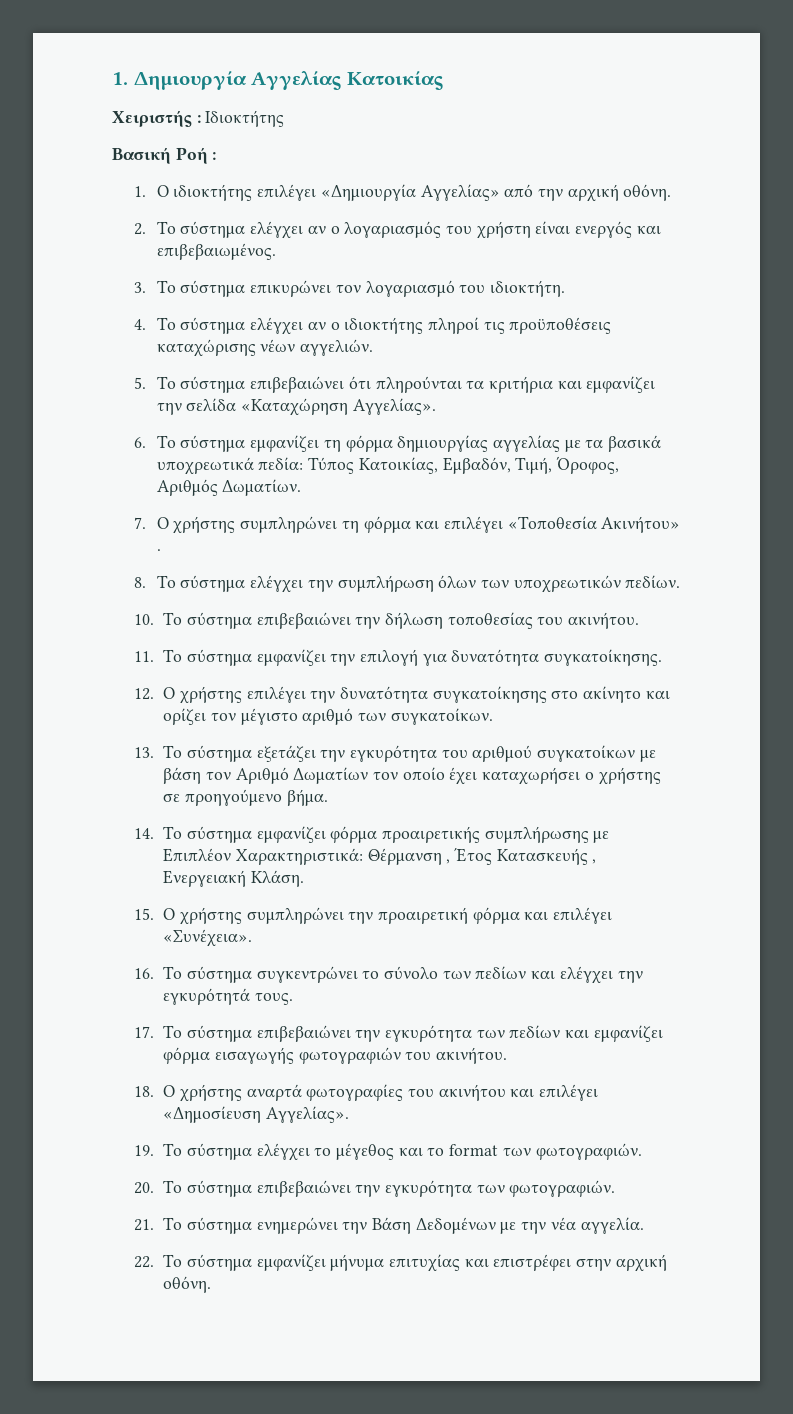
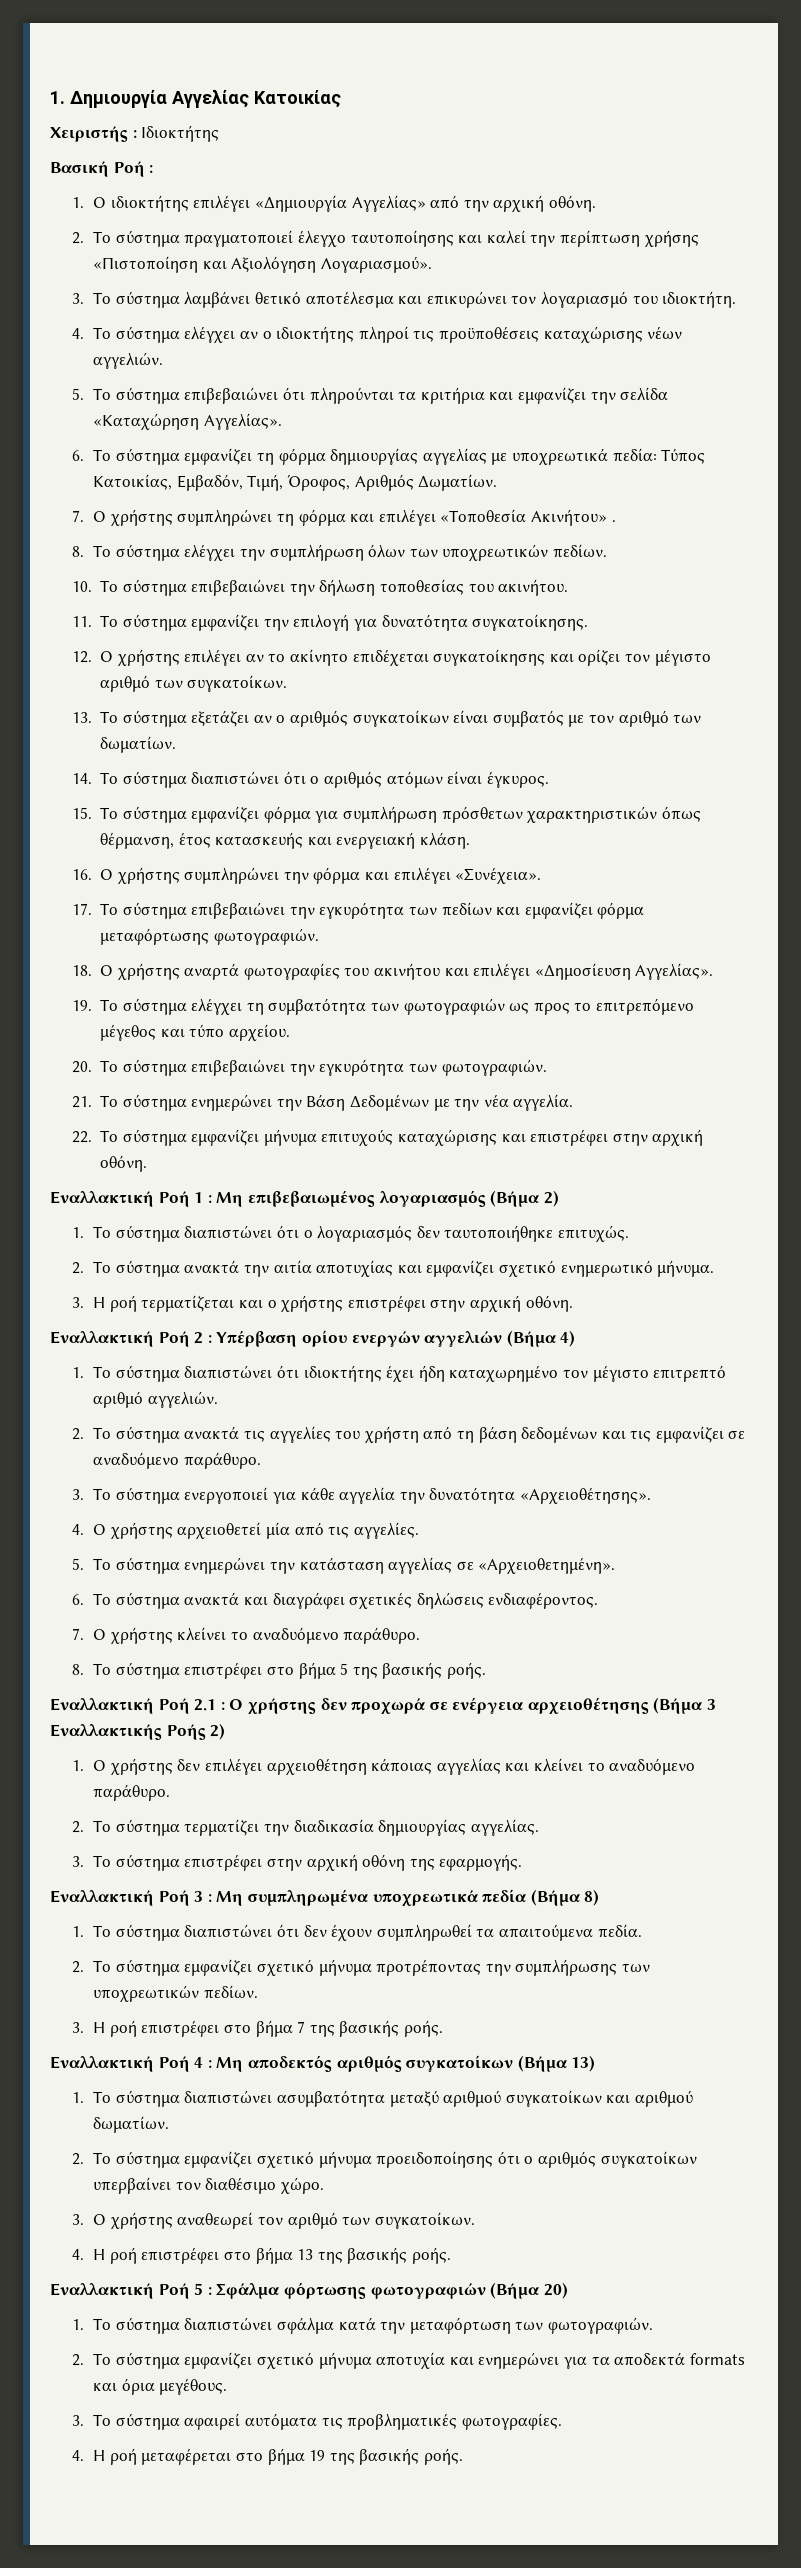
[250,221,661,239] [156,243,276,260] [134,280,246,297] ελέγχει αν ο λογαριασμός του χρήστη είναι ενεργός και επιβεβαιωμένος. // 3. Το σύστημα -> [184,230,699,247] [93,256,432,273] [71,291,423,308] πραγματοποιεί έλεγχο ταυτοποίησης και καλεί την περίπτωση χρήσης «Πιστοποίηση και Αξιολόγηση Λογαριασμού». // 3. Το σύστημα λαμβάνει θετικό αποτέλεσμα και
[585,435,662,452] τα βασικά -> (508, 459) none
[310,686,642,703] την δυνατότητα συγκατοίκησης στο ακίνητο -> [245,649,546,666] αν το ακίνητο επιδέχεται συγκατοίκησης
[320,745,656,762] [163,767,661,785] [163,789,328,806] [134,826,610,843] [163,847,597,865] [163,870,304,887] [134,908,155,920] την εγκυρότητα του αριθμού συγκατοίκων με βάση τον Αριθμό Δωματίων τον οποίο έχει καταχωρήσει ο χρήστης σε προηγούμενο βήμα. // 14. Το σύστημα εμφανίζει φόρμα προαιρετικής συμπλήρωσης με Επιπλέον Χαρακτηριστικά: Θέρμανση , Έτος Κατασκευής , Ενεργειακή Κλάση. // 15. -> [253,710,702,727] [100,736,177,753] [71,771,549,788] [71,806,701,823] [100,832,471,849] [71,869,92,880] αν ο αριθμός συγκατοίκων είναι συμβατός με τον αριθμό των δωματίων. // 14. Το σύστημα διαπιστώνει ότι ο αριθμός ατόμων είναι έγκυρος. // 15. Το σύστημα εμφανίζει φόρμα για συμπλήρωση πρόσθετων χαρακτηριστικών όπως θέρμανση, έτος κατασκευής και ενεργειακή κλάση. // 16.
[377,907,468,924] προαιρετική -> (309, 877) none
[134,966,643,984] [163,988,293,1005] // 16. Το σύστημα συγκεντρώνει το σύνολο των πεδίων και ελέγχει την εγκυρότητά τους. -> (542, 875) none
[214,1047,507,1064] εισαγωγής φωτογραφιών του ακινήτου. -> [100,928,319,945] μεταφόρτωσης φωτογραφιών.
[314,1143,642,1160] το μέγεθος και το format των φωτογραφιών. -> [246,998,695,1015] [100,1024,290,1041] τη συμβατότητα των φωτογραφιών ως προς το επιτρεπόμενο μέγεθος και τύπο αρχείου.
[388,1254,460,1272] επιτυχίας -> [321,1129,498,1146] επιτυχούς καταχώρισης
(212, 1284) none -> [50,1190,559,1207] [71,1225,629,1242] [71,1260,715,1277] [71,1295,573,1312] [50,1330,576,1347] [71,1365,727,1382] [93,1391,218,1408] [71,1426,746,1443] [93,1452,261,1469] [71,1487,651,1504] [71,1522,419,1539] [71,1557,616,1574] [71,1592,599,1609] [71,1627,421,1644] [71,1662,486,1679] [50,1697,717,1715] [50,1723,226,1740] [71,1758,696,1775] [93,1784,171,1801] [71,1819,539,1836] [71,1854,523,1871] [50,1889,600,1907] [71,1924,642,1941] [71,1959,650,1976] [93,1985,258,2002] [71,2020,443,2037] [50,2055,596,2072] [71,2090,693,2107] [93,2116,170,2133] [71,2151,697,2168] [93,2177,324,2194] [71,2212,475,2229] [71,2247,451,2264] [50,2282,568,2299] [71,2317,653,2334] [71,2352,745,2369] [93,2378,228,2395] [71,2413,562,2430] [71,2448,463,2465] // Εναλλακτική Ροή 1 : Μη επιβεβαιωμένος λογαριασμός (Βήμα 2) // 1. Το σύστημα διαπιστώνει ότι ο λογαριασμός δεν ταυτοποιήθηκε επιτυχώς. // 2. Το σύστημα ανακτά την αιτία αποτυχίας και εμφανίζει σχετικό ενημερωτικό μήνυμα. // 3. Η ροή τερματίζεται και ο χρήστης επιστρέφει στην αρχική οθόνη. // Εναλλακτική Ροή 2 : Υπέρβαση ορίου ενεργών αγγελιών (Βήμα 4) // 1. Το σύστημα διαπιστώνει ότι ιδιοκτήτης έχει ήδη καταχωρημένο τον μέγιστο επιτρεπτό αριθμό αγγελιών. // 2. Το σύστημα ανακτά τις αγγελίες του χρήστη από τη βάση δεδομένων και τις εμφανίζει σε αναδυόμενο παράθυρο. // 3. Το σύστημα ενεργοποιεί για κάθε αγγελία την δυνατότητα «Αρχειοθέτησης». // 4. Ο χρήστης αρχειοθετεί μία από τις αγγελίες. // 5. Το σύστημα ενημερώνει την κατάσταση αγγελίας σε «Αρχειοθετημένη». // 6. Το σύστημα ανακτά και διαγράφει σχετικές δηλώσεις ενδιαφέροντος. // 7. Ο χρήστης κλείνει το αναδυόμενο παράθυρο. // 8. Το σύστημα επιστρέφει στο βήμα 5 της βασικής ροής. // Εναλλακτική Ροή 2.1 : Ο χρήστης δεν προχωρά σε ενέργεια αρχειοθέτησης (Βήμα 3 Εναλλακτικής Ροής 2) // 1. Ο χρήστης δεν επιλέγει αρχειοθέτηση κάποιας αγγελίας και κλείνει το αναδυόμενο παράθυρο. // 2. Το σύστημα τερματίζει την διαδικασία δημιουργίας αγγελίας. // 3. Το σύστημα επιστρέφει στην αρχική οθόνη της εφαρμογής. // Εναλλακτική Ροή 3 : Μη συμπληρωμένα υποχρεωτικά πεδία (Βήμα 8) // 1. Το σύστημα διαπιστώνει ότι δεν έχουν συμπληρωθεί τα απαιτούμενα πεδία. // 2. Το σύστημα εμφανίζει σχετικό μήνυμα προτρέποντας την συμπλήρωσης των υποχρεωτικών πεδίων. // 3. Η ροή επιστρέφει στο βήμα 7 της βασικής ροής. // Εναλλακτική Ροή 4 : Μη αποδεκτός αριθμός συγκατοίκων (Βήμα 13) // 1. Το σύστημα διαπιστώνει ασυμβατότητα μεταξύ αριθμού συγκατοίκων και αριθμού δωματίων. // 2. Το σύστημα εμφανίζει σχετικό μήνυμα προειδοποίησης ότι ο αριθμός συγκατοίκων υπερβαίνει τον διαθέσιμο χώρο. // 3. Ο χρήστης αναθεωρεί τον αριθμό των συγκατοίκων. // 4. Η ροή επιστρέφει στο βήμα 13 της βασικής ροής. // Εναλλακτική Ροή 5 : Σφάλμα φόρτωσης φωτογραφιών (Βήμα 20) // 1. Το σύστημα διαπιστώνει σφάλμα κατά την μεταφόρτωση των φωτογραφιών. // 2. Το σύστημα εμφανίζει σχετικό μήνυμα αποτυχία και ενημερώνει για τα αποδεκτά formats και όρια μεγέθους. // 3. Το σύστημα αφαιρεί αυτόματα τις προβληματικές φωτογραφίες. // 4. Η ροή μεταφέρεται στο βήμα 19 της βασικής ροής.

